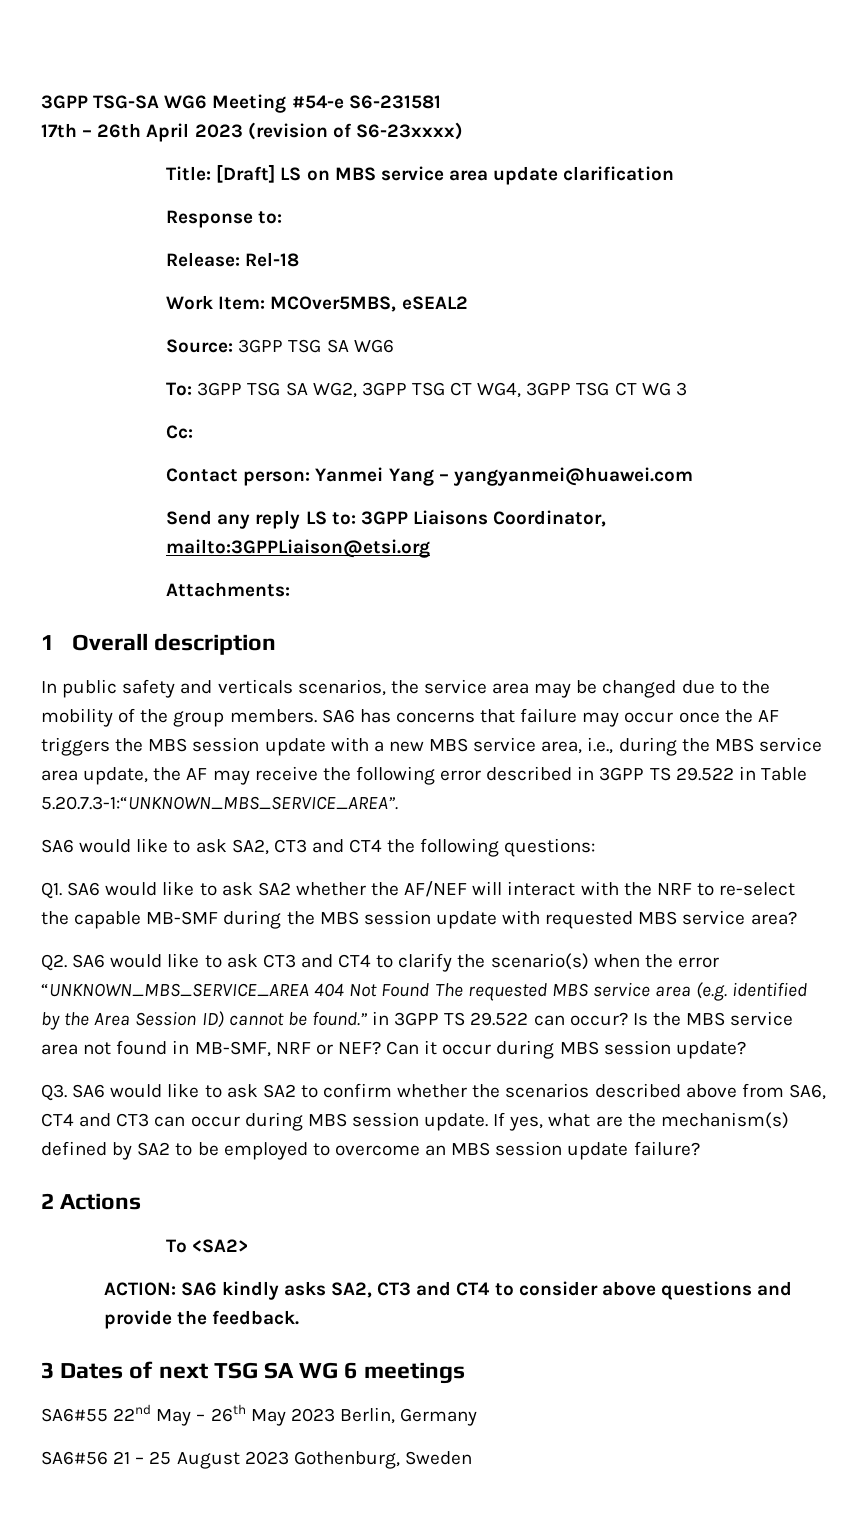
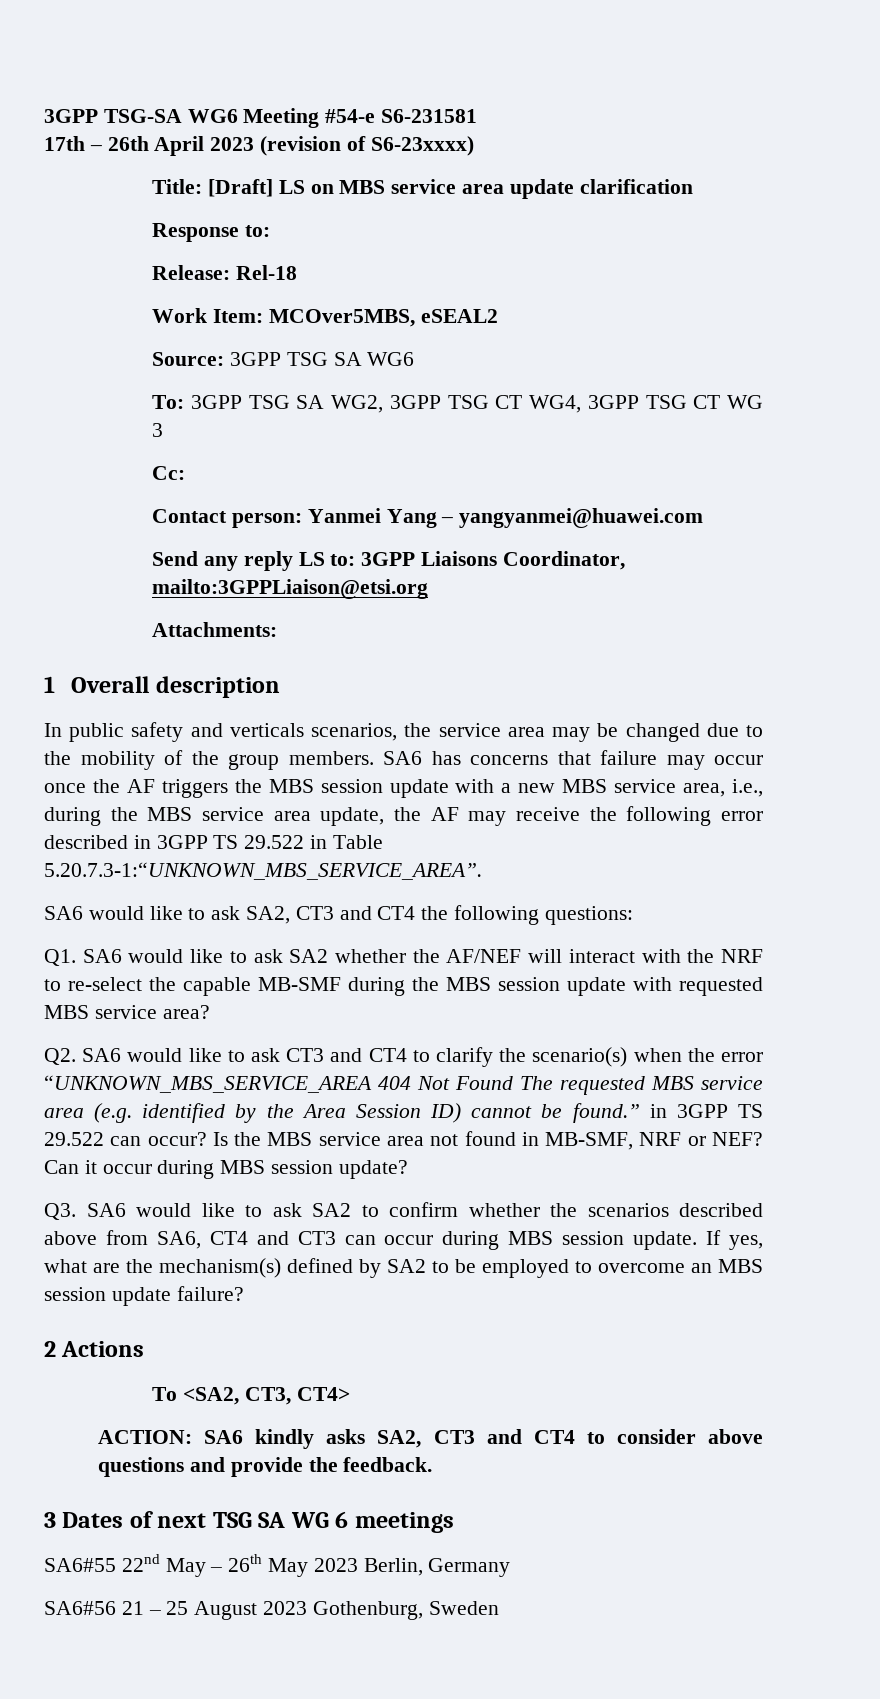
[192,1239,249,1253] <SA2> -> [183,1387,350,1405] <SA2, CT3, CT4>

